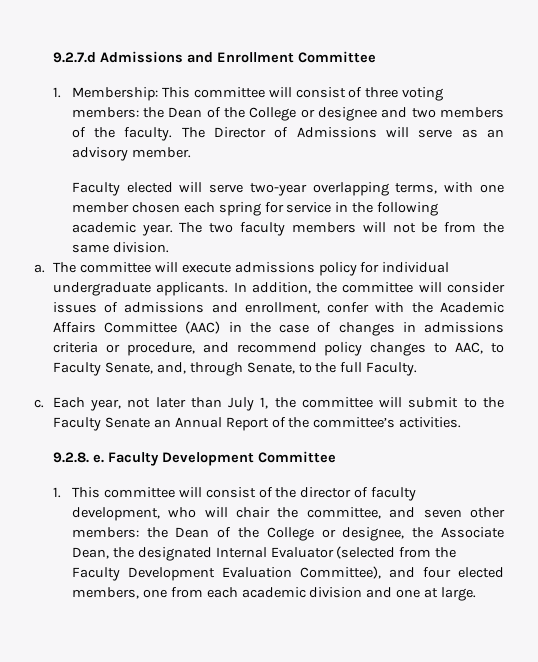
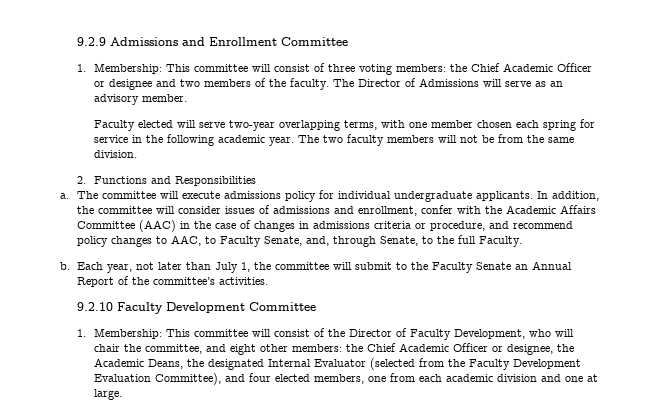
[52,52,96,63] 9.2.7.d -> [76,37,106,46] 9.2.9
[168,107,297,121] Dean of the College -> [470,63,592,72] Chief Academic Officer
(169, 247) none -> [76,176,256,186] // 2. Functions and Responsibilities
[34,399,44,408] c. -> [60,262,70,270] b.
[52,452,104,463] 9.2.8. e. -> [76,302,113,311] 9.2.10
(61, 492) none -> [93,328,162,339] Membership:
[300,487,417,501] [71,507,160,521] director of faculty development, -> [348,328,525,340] Director of Faculty Development,
[423,509,462,518] seven -> [229,344,256,355] eight
[175,527,314,541] Dean of the College -> [366,343,488,352] Chief Academic Officer
[441,527,504,538] [71,547,109,559] Associate Dean, -> [93,358,183,369] Academic Deans,

